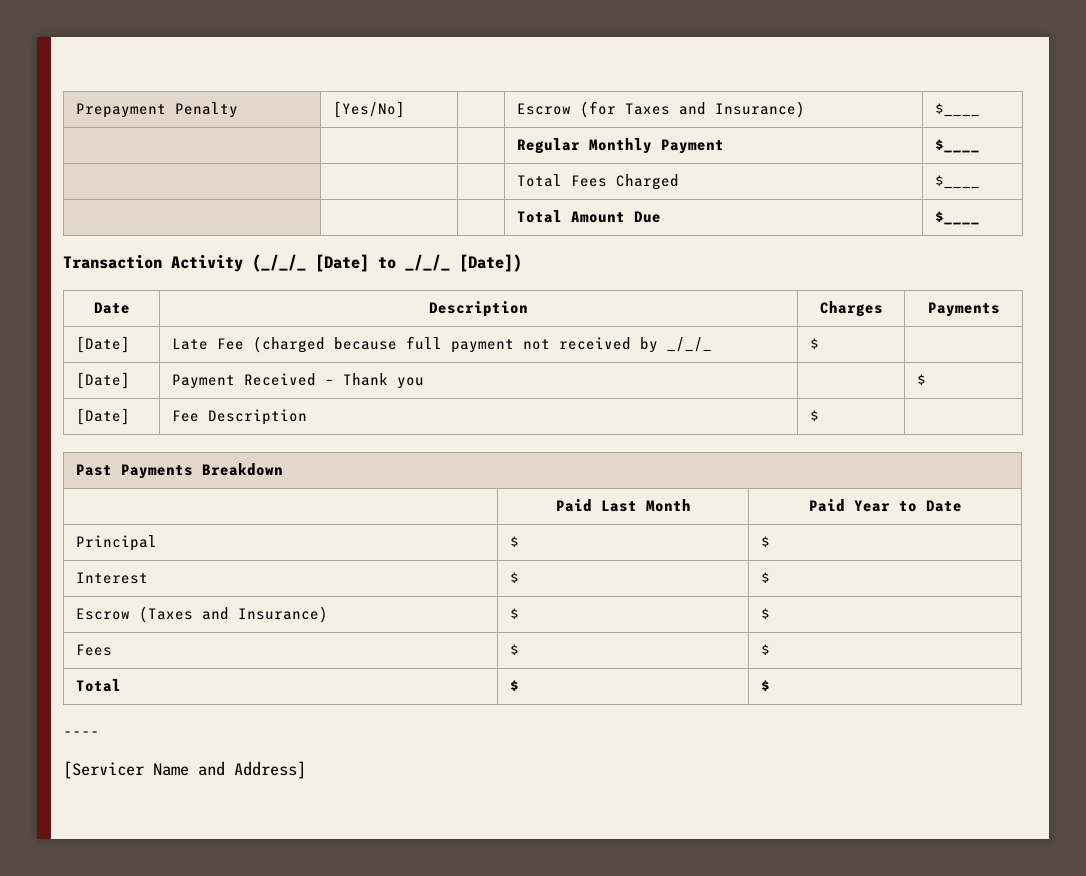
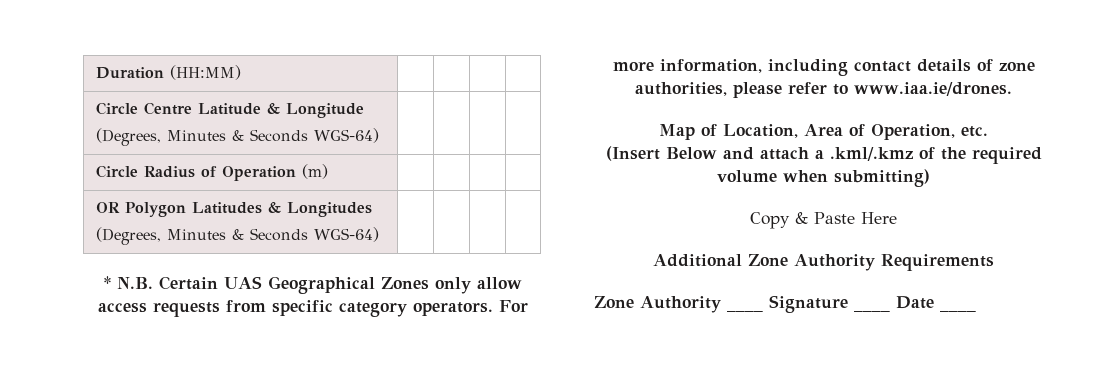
[75,102,238,118] [332,101,405,118] [516,101,805,118] [934,103,980,117] [516,138,724,154] [934,139,980,153] [516,174,679,190] [934,175,980,189] [516,210,661,223] [934,211,980,225] [63,254,522,272] [93,302,130,314] [429,301,528,317] [819,301,883,317] [927,302,1000,317] [75,336,130,353] [171,336,712,353] [809,338,819,349] [75,372,130,389] [171,373,424,389] [916,374,926,385] [75,408,130,425] [171,409,307,425] [809,410,819,421] [75,463,283,479] [555,499,691,512] [808,499,962,512] [75,535,157,551] [509,536,519,547] [760,536,770,547] [75,572,148,584] [509,572,519,583] [760,572,770,583] [75,606,328,623] [509,608,519,619] [760,608,770,619] [75,644,112,656] [509,644,519,655] [760,644,770,655] [75,679,121,692] [509,680,519,691] [760,680,770,691] [63,731,99,737] [63,761,306,779] Prepayment Penalty | [Yes/No] | | Escrow (for Taxes and Insurance) | $____ // | | | Regular Monthly Payment | $____ // | | | Total Fees Charged | $____ // | | | Total Amount Due | $____ // Transaction Activity (_/_/_ [Date] to _/_/_ [Date]) // Date | Description | Charges | Payments // [Date] | Late Fee (charged because full payment not received by _/_/_ | $ | // [Date] | Payment Received – Thank you | | $ // [Date] | Fee Description | $ | // Past Payments Breakdown // | Paid Last Month | Paid Year to Date // Principal | $ | $ // Interest | $ | $ // Escrow (Taxes and Insurance) | $ | $ // Fees | $ | $ // Total | $ | $ // ---- // [Servicer Name and Address] -> [96,65,242,80] [96,102,365,118] [96,128,380,146] [96,164,329,181] [96,202,373,217] [96,227,380,245] [103,276,522,294] [97,300,528,317] [612,59,1035,76] [635,82,1013,98] [659,124,988,140] [605,146,1042,164] [717,169,930,187] [750,212,897,229] [653,254,994,271] [594,295,976,313] Duration (HH:MM) | | | | // Circle Centre Latitude & Longitude // (Degrees, Minutes & Seconds WGS-64) | | | | // Circle Radius of Operation (m) | | | | // OR Polygon Latitudes & Longitudes // (Degrees, Minutes & Seconds WGS-64) | | | | // * N.B. Certain UAS Geographical Zones only allow access requests from specific category operators. For more information, including contact details of zone authorities, please refer to www.iaa.ie/drones. // Map of Location, Area of Operation, etc. // (Insert Below and attach a .kml/.kmz of the required volume when submitting) // Copy & Paste Here // Additional Zone Authority Requirements // Zone Authority ____ Signature ____ Date ____

